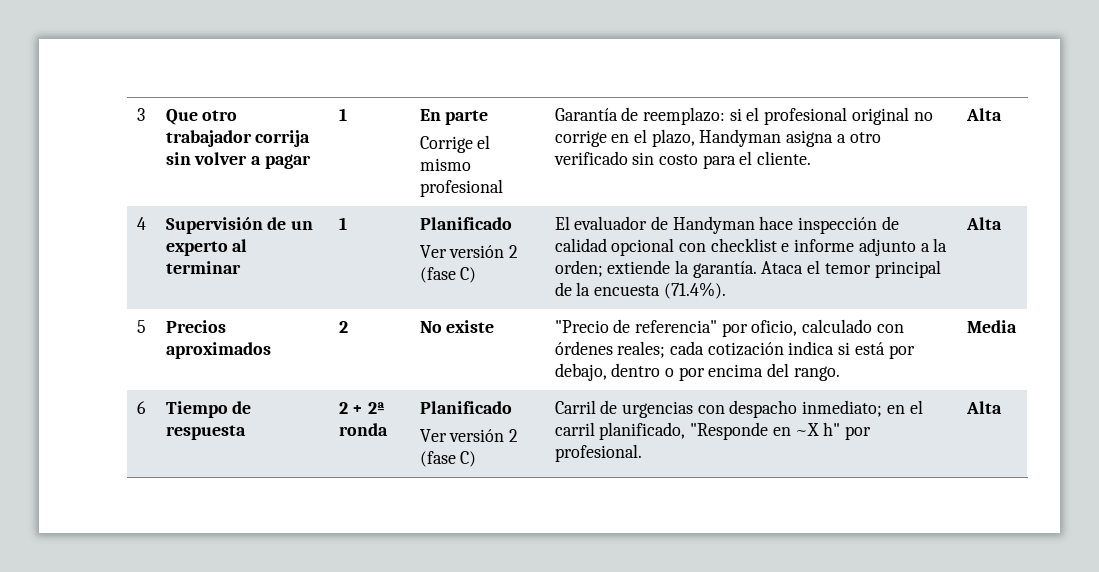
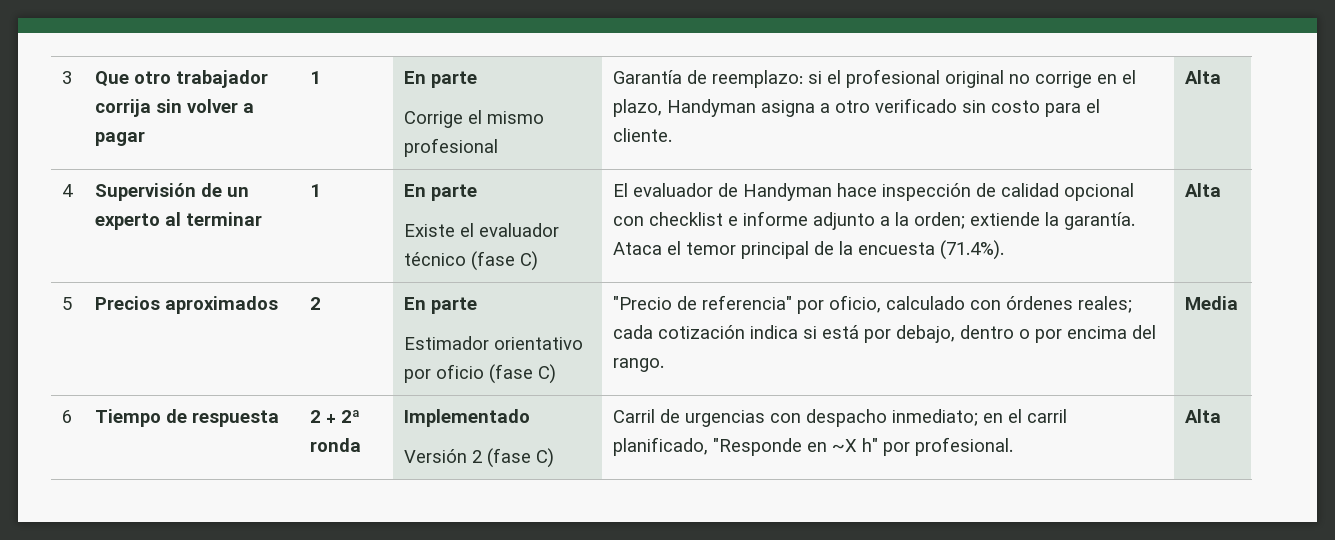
[419,217,512,230] [419,245,519,258] Planificado // Ver versión 2 -> [404,184,478,201] [404,223,560,237] [404,252,467,266] En parte // Existe el evaluador técnico
[419,320,495,333] No existe -> [404,297,478,314] [404,336,584,350] [404,364,557,384] En parte // Estimador orientativo por oficio (fase C)
[419,401,512,414] [419,429,505,442] Planificado // Ver versión -> [404,409,531,427] [404,449,468,463] Implementado // Versión

